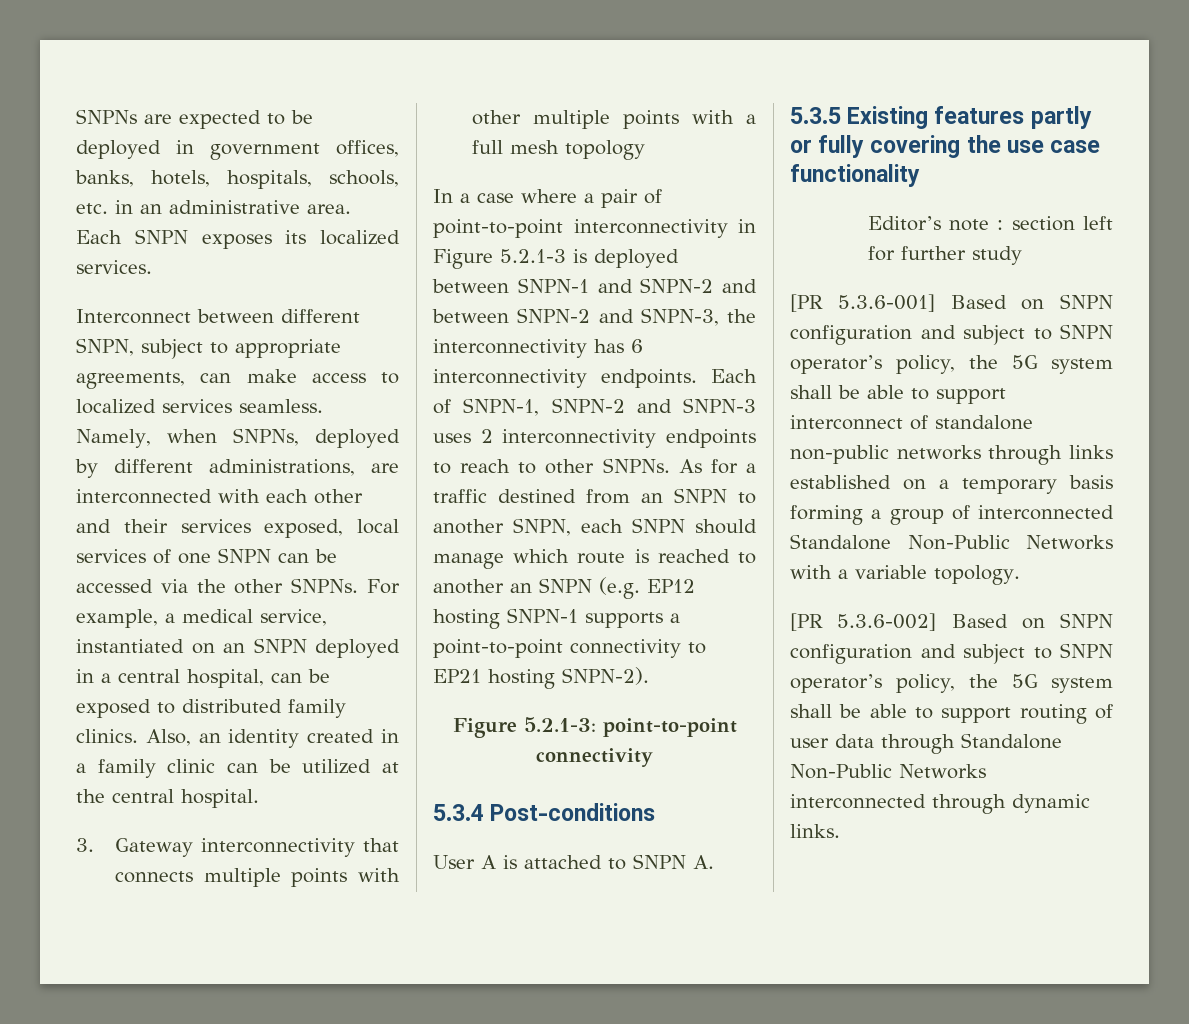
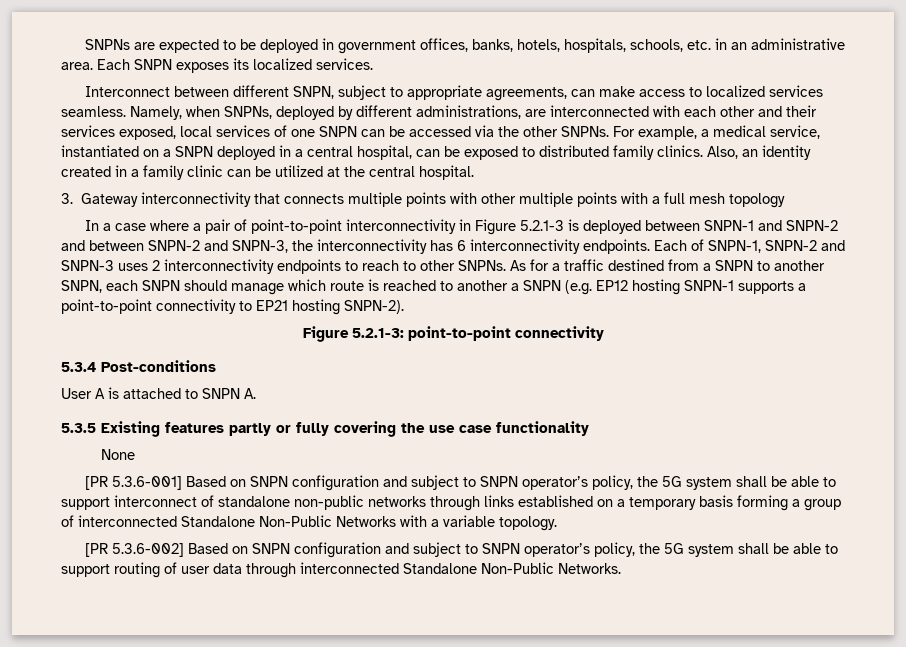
[223,643,245,653] an -> [163,149,171,157] a
[641,493,663,503] an -> [703,263,711,271] a
[510,583,532,593] an -> [511,283,519,291] a
[867,216,1113,231] [867,246,1022,265] // Editor’s note : section left for further study -> [101,449,136,460] // None
[961,733,1062,749] [790,764,986,779] [790,794,1090,814] [790,824,840,838] Standalone Non-Public Networks interconnected through dynamic links. -> [300,562,621,574] interconnected Standalone Non-Public Networks.

